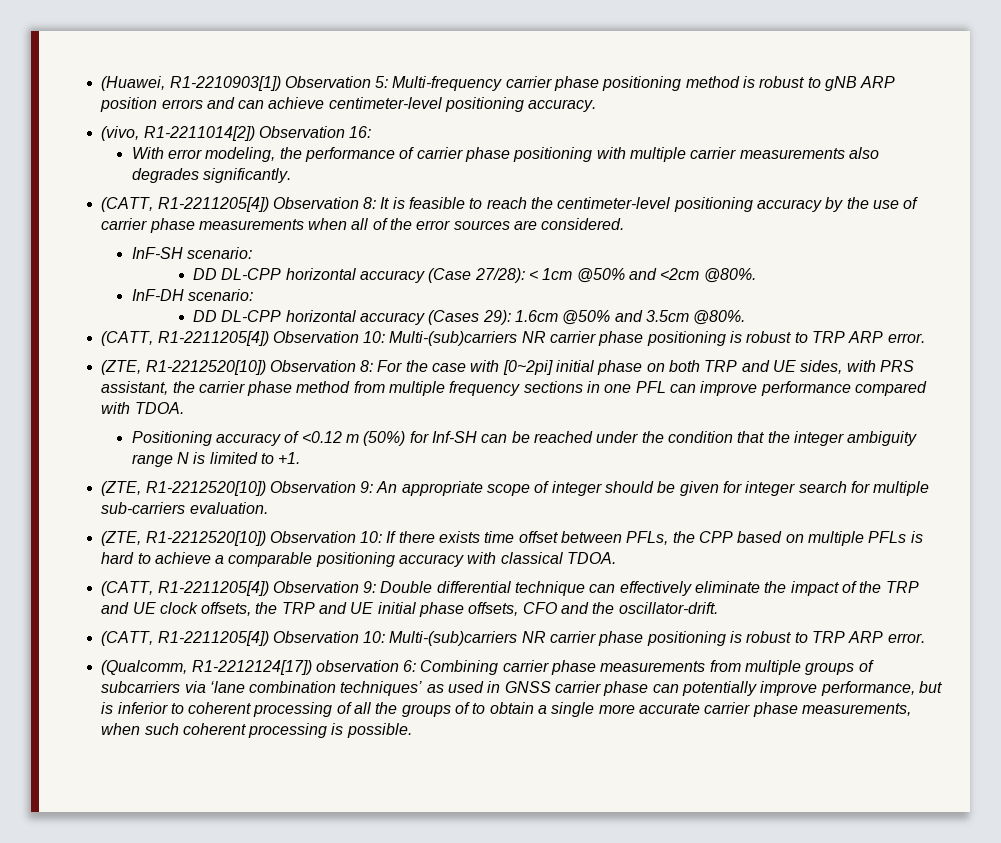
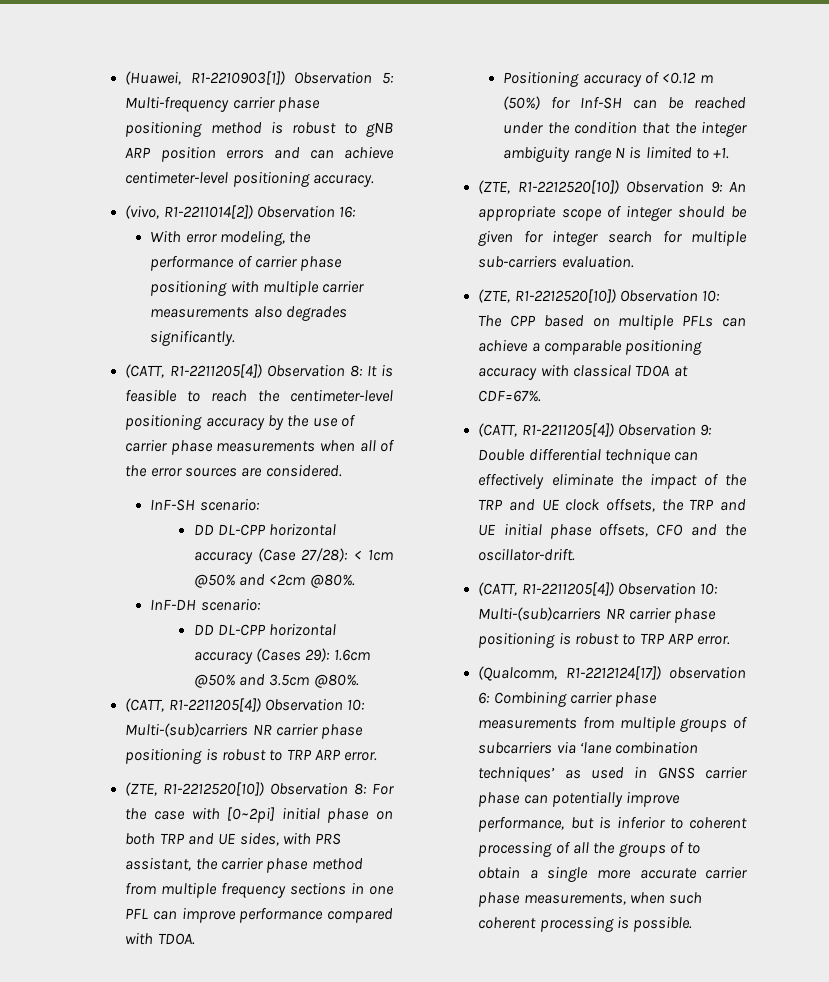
[386,531,695,545] If there exists time offset between PFLs, the -> [478,315,503,327] The
[910,531,923,543] [101,552,151,564] is hard to -> [722,318,746,327] can
[567,552,617,564] TDOA. -> [635,365,688,377] [478,390,542,402] TDOA at CDF=67%.

